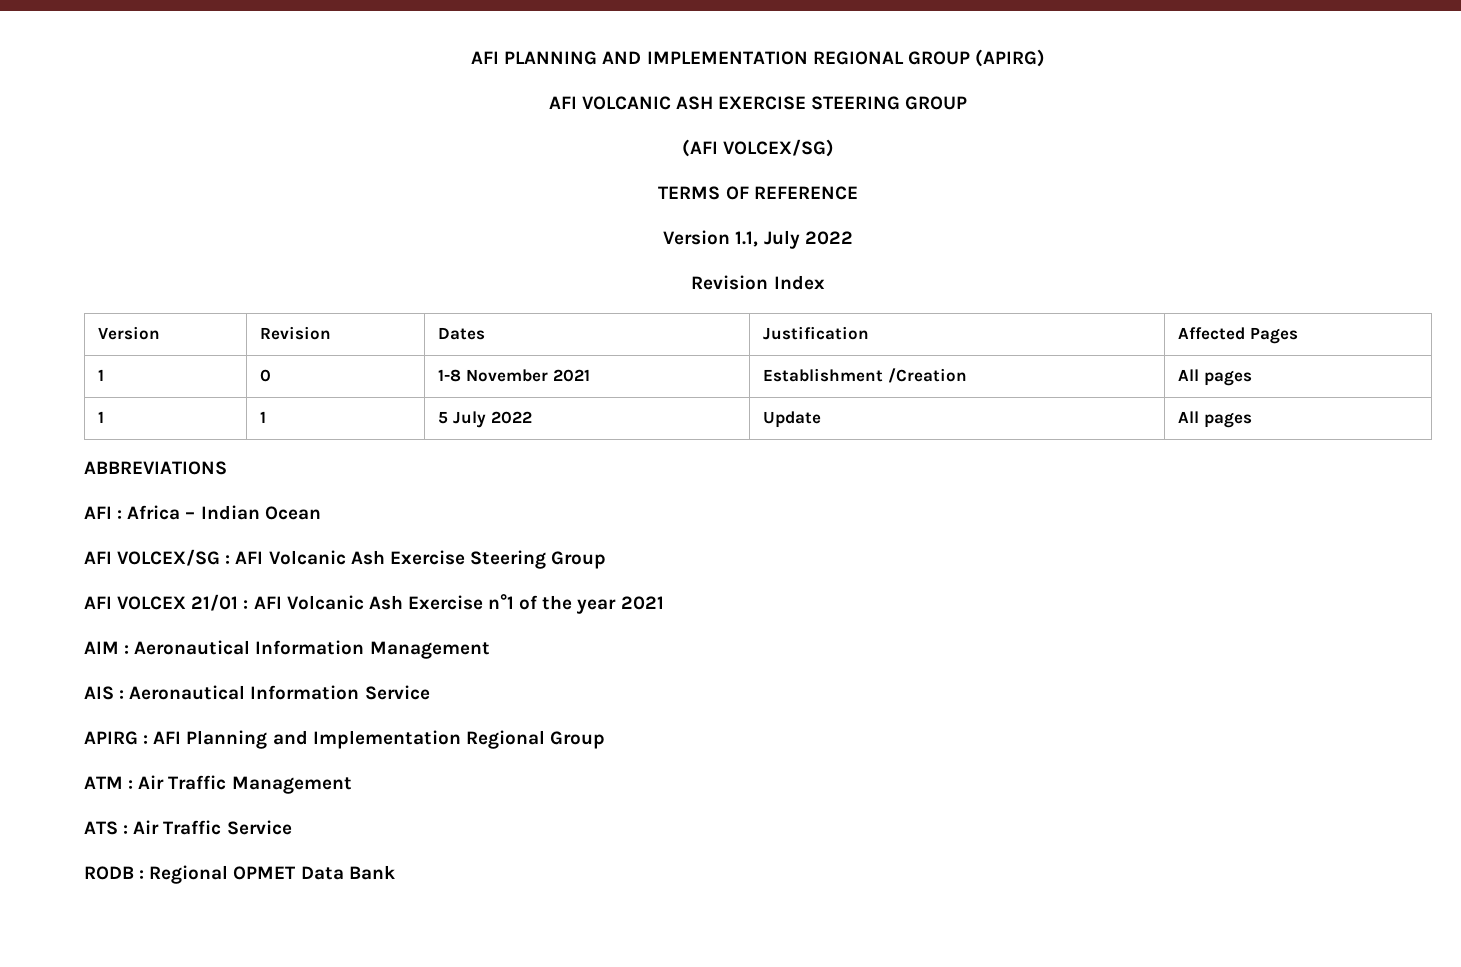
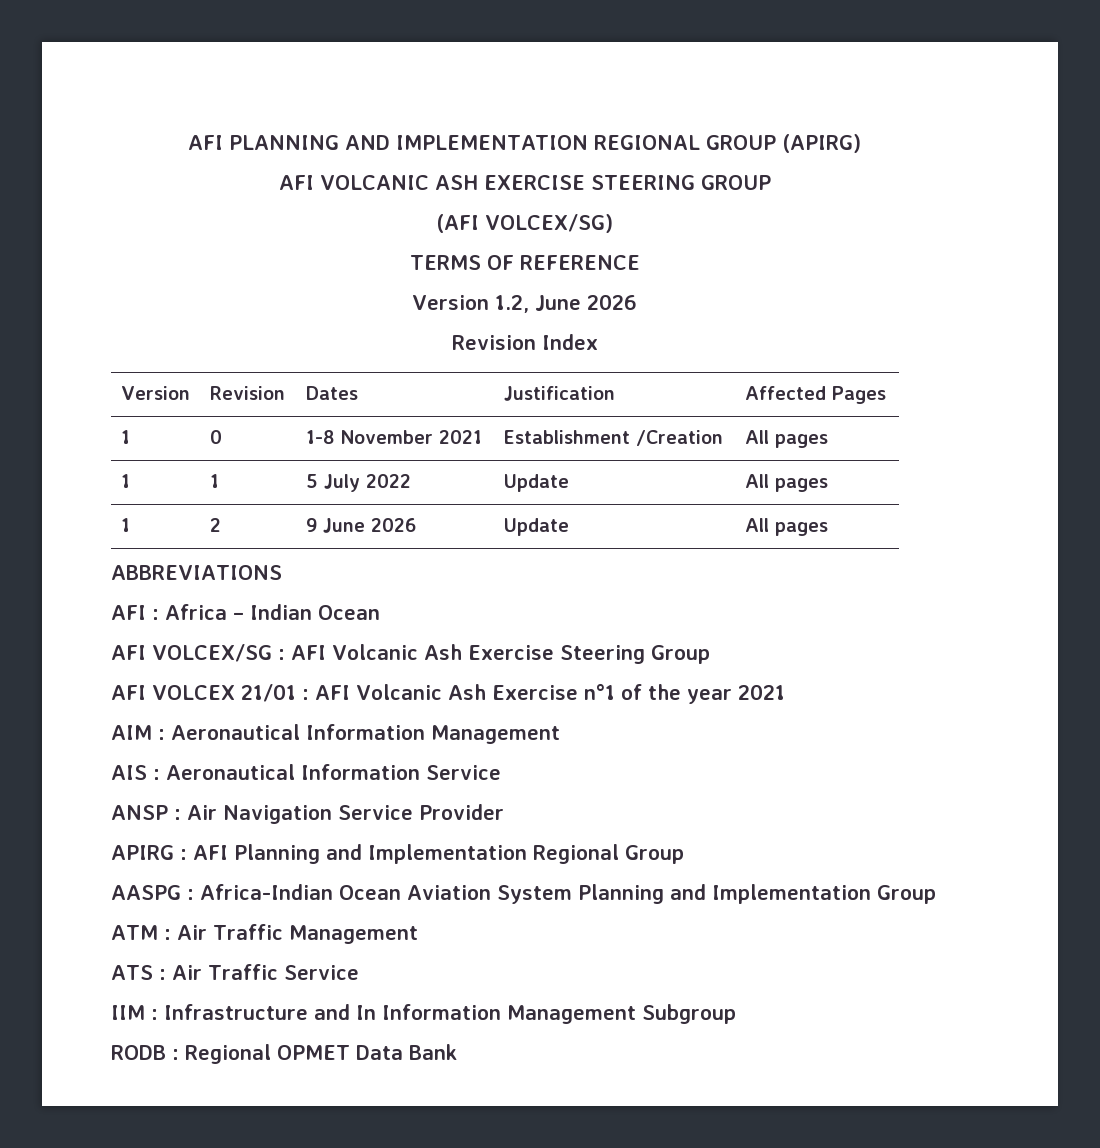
[735,230,853,249] 1.1, July 2022 -> [494,294,637,313] 1.2, June 2026
(1253, 420) none -> [120,518,130,532] [209,518,221,532] [305,518,416,533] [503,518,569,536] [744,518,828,536] // 1 | 2 | 9 June 2026 | Update | All pages
(430, 692) none -> [111,804,504,824] // ANSP : Air Navigation Service Provider
(605, 740) none -> [111,884,936,904] // AASPG : Africa-Indian Ocean Aviation System Planning and Implementation Group
(292, 827) none -> [111,1004,736,1024] // IIM : Infrastructure and In Information Management Subgroup

